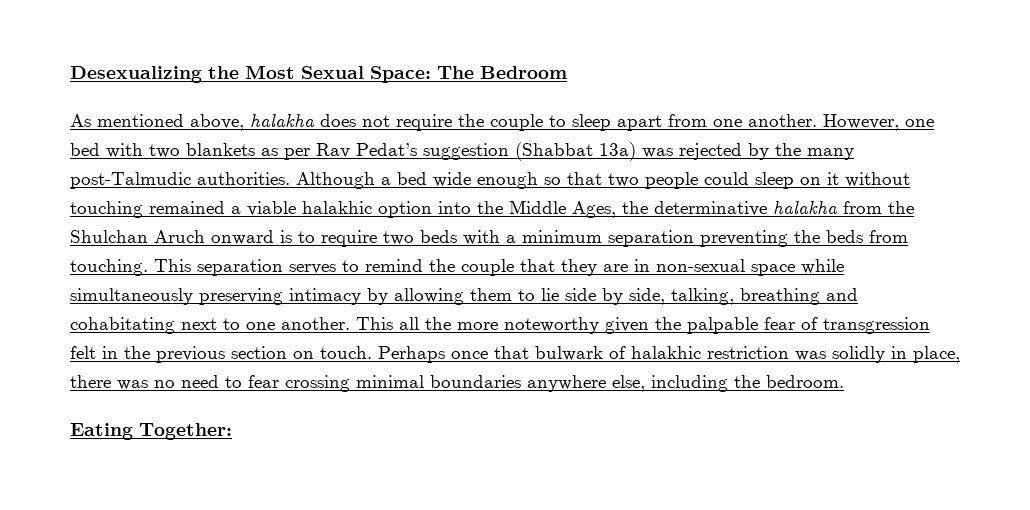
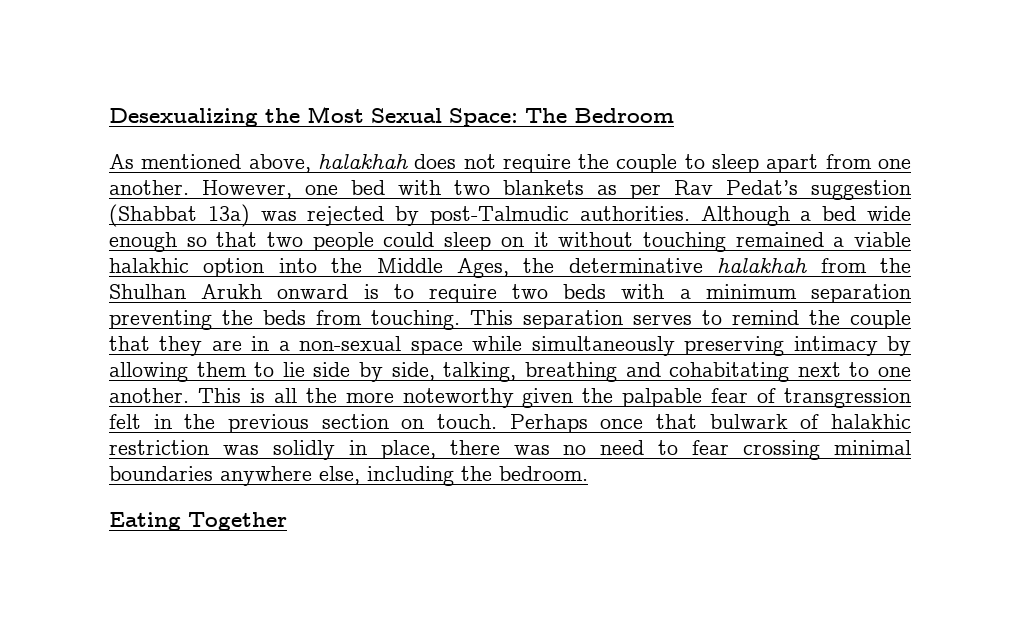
[250,114,315,127] halakha -> [317,154,408,169] halakhah
[775,143,854,160] the many -> (420, 216) none
[773,201,838,214] halakha -> [717,258,808,273] halakhah
[70,230,205,243] Shulchan Aruch -> [109,284,263,299] Shulhan Arukh
(650, 265) none -> [278,341,290,351] a
(393, 323) none -> [249,388,265,403] is
[139,423,232,440] Together: -> [188,512,287,531] Together

